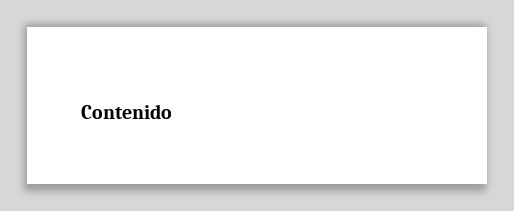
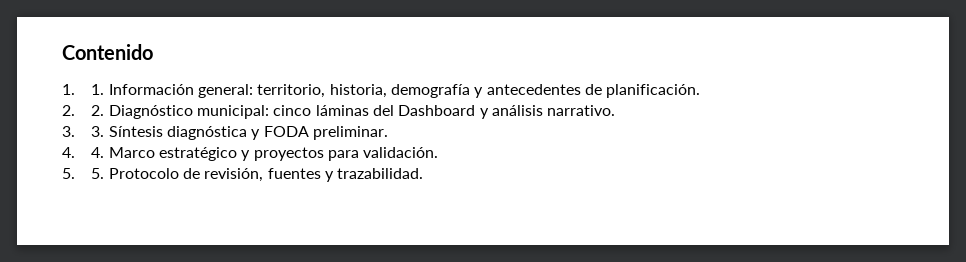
(172, 111) none -> [62,84,701,98] [62,105,616,119] [62,126,388,140] [62,147,439,161] [62,168,424,182] // 1. 1. Información general: territorio, historia, demografía y antecedentes de planificación. // 2. 2. Diagnóstico municipal: cinco láminas del Dashboard y análisis narrativo. // 3. 3. Síntesis diagnóstica y FODA preliminar. // 4. 4. Marco estratégico y proyectos para validación. // 5. 5. Protocolo de revisión, fuentes y trazabilidad.

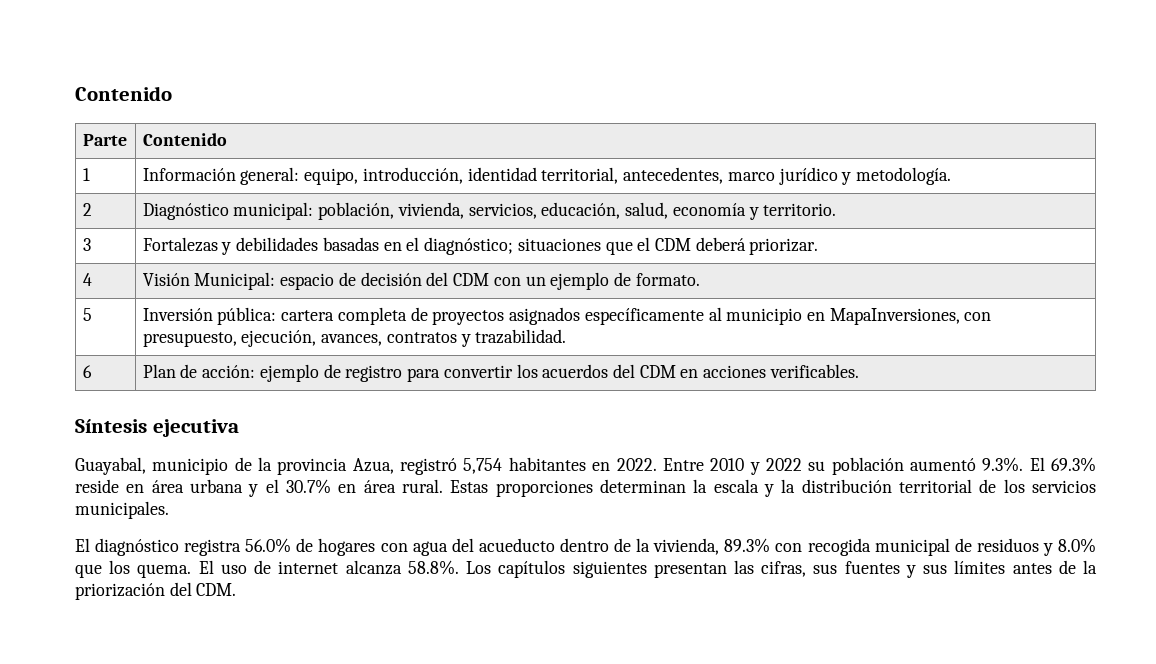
[62,44,153,60] [62,84,701,98] [62,105,616,119] [62,126,388,140] [62,147,439,161] [62,168,424,182] Contenido // 1. 1. Información general: territorio, historia, demografía y antecedentes de planificación. // 2. 2. Diagnóstico municipal: cinco láminas del Dashboard y análisis narrativo. // 3. 3. Síntesis diagnóstica y FODA preliminar. // 4. 4. Marco estratégico y proyectos para validación. // 5. 5. Protocolo de revisión, fuentes y trazabilidad. -> [75,86,172,101] [82,134,127,146] [142,133,227,146] [82,168,90,181] [142,167,952,185] [82,203,92,216] [142,202,837,220] [82,238,91,251] [142,237,819,255] [82,273,92,286] [142,272,700,290] [82,308,92,321] [142,307,992,325] [142,329,567,347] [82,365,92,378] [142,364,859,382] [75,419,239,437] [75,457,1097,475] [75,479,1097,497] [75,501,169,519] [75,538,1096,556] [75,560,1098,578] [75,582,237,600] Contenido // Parte | Contenido // 1 | Información general: equipo, introducción, identidad territorial, antecedentes, marco jurídico y metodología. // 2 | Diagnóstico municipal: población, vivienda, servicios, educación, salud, economía y territorio. // 3 | Fortalezas y debilidades basadas en el diagnóstico; situaciones que el CDM deberá priorizar. // 4 | Visión Municipal: espacio de decisión del CDM con un ejemplo de formato. // 5 | Inversión pública: cartera completa de proyectos asignados específicamente al municipio en MapaInversiones, con presupuesto, ejecución, avances, contratos y trazabilidad. // 6 | Plan de acción: ejemplo de registro para convertir los acuerdos del CDM en acciones verificables. // Síntesis ejecutiva // Guayabal, municipio de la provincia Azua, registró 5,754 habitantes en 2022. Entre 2010 y 2022 su población aumentó 9.3%. El 69.3% reside en área urbana y el 30.7% en área rural. Estas proporciones determinan la escala y la distribución territorial de los servicios municipales. // El diagnóstico registra 56.0% de hogares con agua del acueducto dentro de la vivienda, 89.3% con recogida municipal de residuos y 8.0% que los quema. El uso de internet alcanza 58.8%. Los capítulos siguientes presentan las cifras, sus fuentes y sus límites antes de la priorización del CDM.

